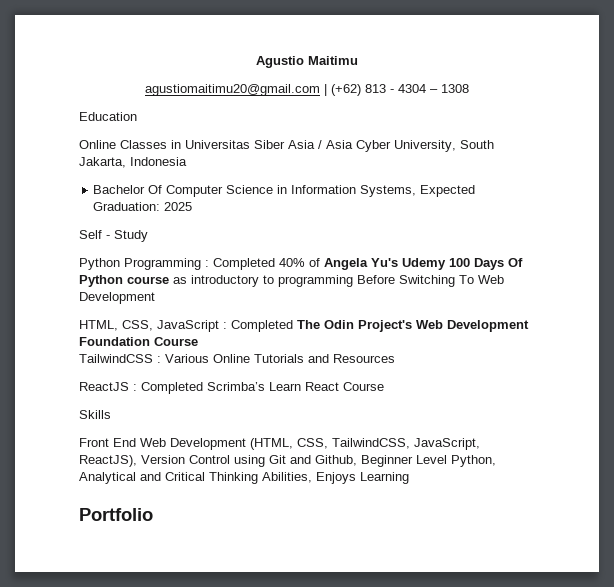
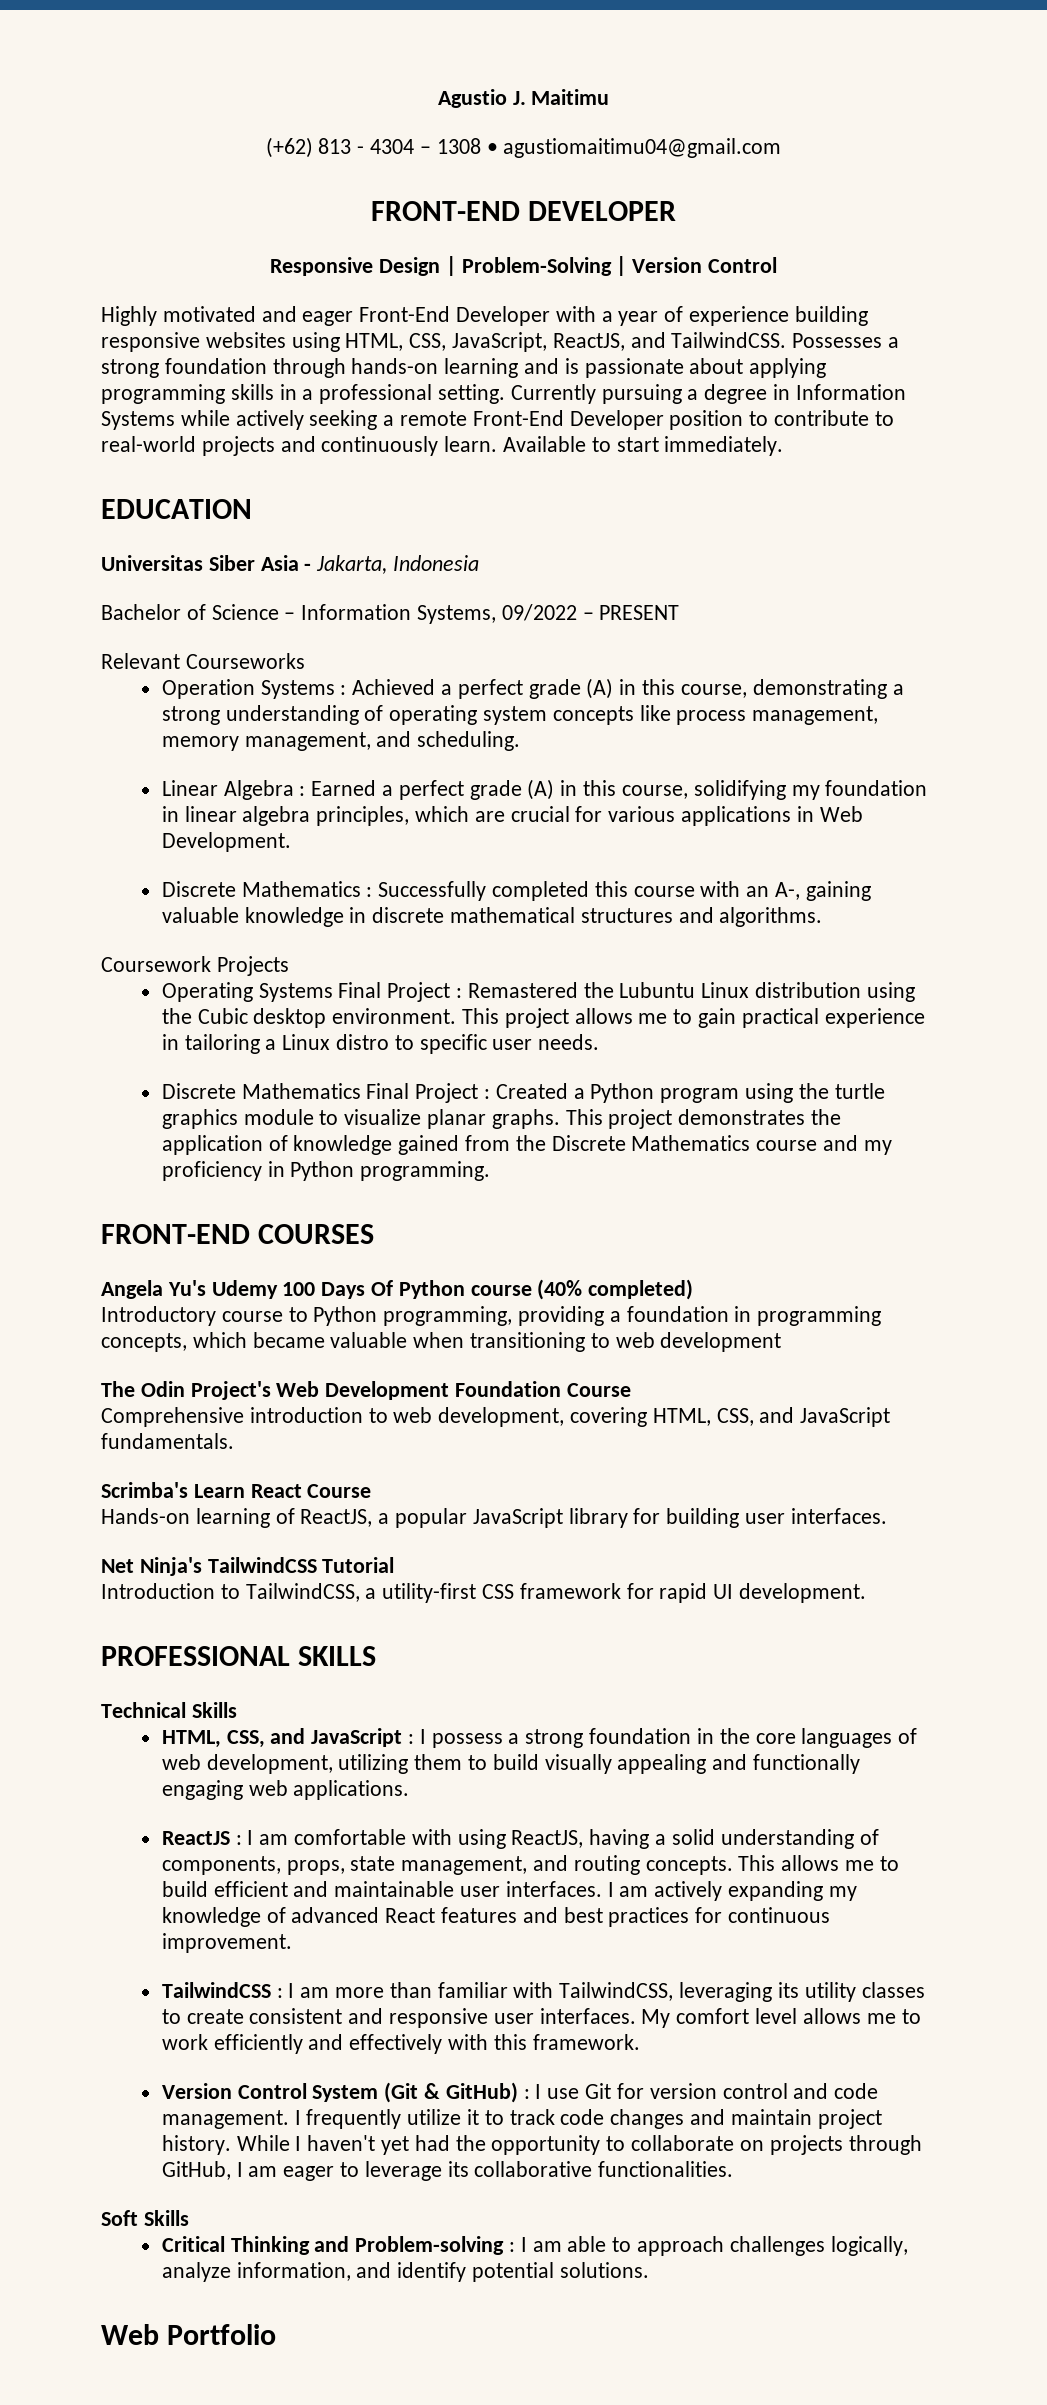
(304, 62) none -> [512,91,526,105] J.
[145,84,327,96] agustiomaitimu20@gmail.com | -> (610, 97) none
[79,112,137,121] [79,140,494,152] [79,157,187,168] [93,185,476,197] [93,202,193,211] [79,230,148,242] [79,258,320,270] // Education // Online Classes in Universitas Siber Asia / Asia Cyber University, South Jakarta, Indonesia // Bachelor Of Computer Science in Information Systems, Expected Graduation: 2025 // Self - Study // Python Programming : Completed 40% of -> [486,138,782,158] [370,201,677,221] [270,256,777,276] [101,306,868,326] [101,332,900,352] [101,358,827,378] [101,384,906,404] [101,410,894,430] [101,436,784,456] [101,499,252,519] [101,555,480,574] [101,604,680,624] [101,653,305,669] [161,678,904,699] [161,705,879,725] [161,731,521,751] [161,779,928,800] [161,806,863,826] [161,832,291,852] [161,881,871,901] [161,907,823,927] [101,956,289,976] [161,982,915,1002] [161,1008,925,1028] [161,1034,600,1054] [161,1083,885,1103] [161,1109,842,1129] [161,1135,892,1155] [161,1161,491,1181] [101,1224,375,1244] • agustiomaitimu04@gmail.com // FRONT-END DEVELOPER // Responsive Design | Problem-Solving | Version Control // Highly motivated and eager Front-End Developer with a year of experience building responsive websites using HTML, CSS, JavaScript, ReactJS, and TailwindCSS. Possesses a strong foundation through hands-on learning and is passionate about applying programming skills in a professional setting. Currently pursuing a degree in Information Systems while actively seeking a remote Front-End Developer position to contribute to real-world projects and continuously learn. Available to start immediately. // EDUCATION // Universitas Siber Asia - Jakarta, Indonesia // Bachelor of Science – Information Systems, 09/2022 – PRESENT // Relevant Courseworks // Operation Systems : Achieved a perfect grade (A) in this course, demonstrating a strong understanding of operating system concepts like process management, memory management, and scheduling. // Linear Algebra : Earned a perfect grade (A) in this course, solidifying my foundation in linear algebra principles, which are crucial for various applications in Web Development. // Discrete Mathematics : Successfully completed this course with an A-, gaining valuable knowledge in discrete mathematical structures and algorithms. // Coursework Projects // Operating Systems Final Project : Remastered the Lubuntu Linux distribution using the Cubic desktop environment. This project allows me to gain practical experience in tailoring a Linux distro to specific user needs. // Discrete Mathematics Final Project : Created a Python program using the turtle graphics module to visualize planar graphs. This project demonstrates the application of knowledge gained from the Discrete Mathematics course and my proficiency in Python programming. // FRONT-END COURSES //
[173,275,504,287] [79,292,155,304] [79,320,293,332] as introductory to programming Before Switching To Web Development // HTML, CSS, JavaScript : Completed -> [537,1279,694,1300] [101,1306,882,1326] [101,1332,782,1352] (40% completed) // Introductory course to Python programming, providing a foundation in programming concepts, which became valuable when transitioning to web development //
[79,354,395,363] [79,382,384,394] [79,410,111,419] [79,438,480,450] [79,455,496,467] [79,472,409,484] TailwindCSS : Various Online Tutorials and Resources // ReactJS : Completed Scrimba’s Learn React Course // Skills // Front End Web Development (HTML, CSS, TailwindCSS, JavaScript, ReactJS), Version Control using Git and Github, Beginner Level Python, Analytical and Critical Thinking Abilities, Enjoys Learning // -> [101,1407,891,1427] [101,1433,234,1449] [101,1482,372,1498] [101,1508,887,1528] [101,1557,395,1576] [101,1583,867,1603] [101,1646,377,1666] [101,1702,237,1718] [161,1728,918,1748] [161,1754,861,1774] [161,1780,410,1800] [161,1829,879,1849] [161,1855,899,1875] [161,1881,857,1901] [161,1907,831,1927] [161,1933,292,1953] [161,1982,925,2002] [161,2008,921,2028] [161,2034,640,2054] [161,2082,879,2103] [161,2109,882,2129] [161,2135,922,2155] [161,2161,734,2181] [101,2210,189,2226] [161,2236,908,2256] [161,2262,649,2282] [101,2324,159,2345] Comprehensive introduction to web development, covering HTML, CSS, and JavaScript fundamentals. // Scrimba's Learn React Course // Hands-on learning of ReactJS, a popular JavaScript library for building user interfaces. // Net Ninja's TailwindCSS Tutorial // Introduction to TailwindCSS, a utility-first CSS framework for rapid UI development. // PROFESSIONAL SKILLS // Technical Skills // HTML, CSS, and JavaScript : I possess a strong foundation in the core languages of web development, utilizing them to build visually appealing and functionally engaging web applications. // ReactJS : I am comfortable with using ReactJS, having a solid understanding of components, props, state management, and routing concepts. This allows me to build efficient and maintainable user interfaces. I am actively expanding my knowledge of advanced React features and best practices for continuous improvement. // TailwindCSS : I am more than familiar with TailwindCSS, leveraging its utility classes to create consistent and responsive user interfaces. My comfort level allows me to work efficiently and effectively with this framework. // Version Control System (Git & GitHub) : I use Git for version control and code management. I frequently utilize it to track code changes and maintain project history. While I haven't yet had the opportunity to collaborate on projects through GitHub, I am eager to leverage its collaborative functionalities. // Soft Skills // Critical Thinking and Problem-solving : I am able to approach challenges logically, analyze information, and identify potential solutions. // Web

